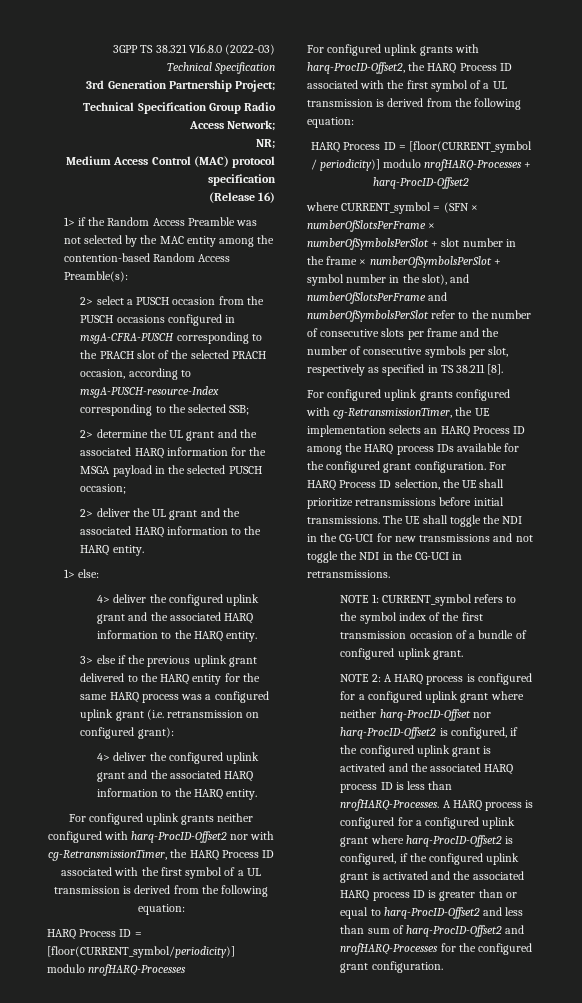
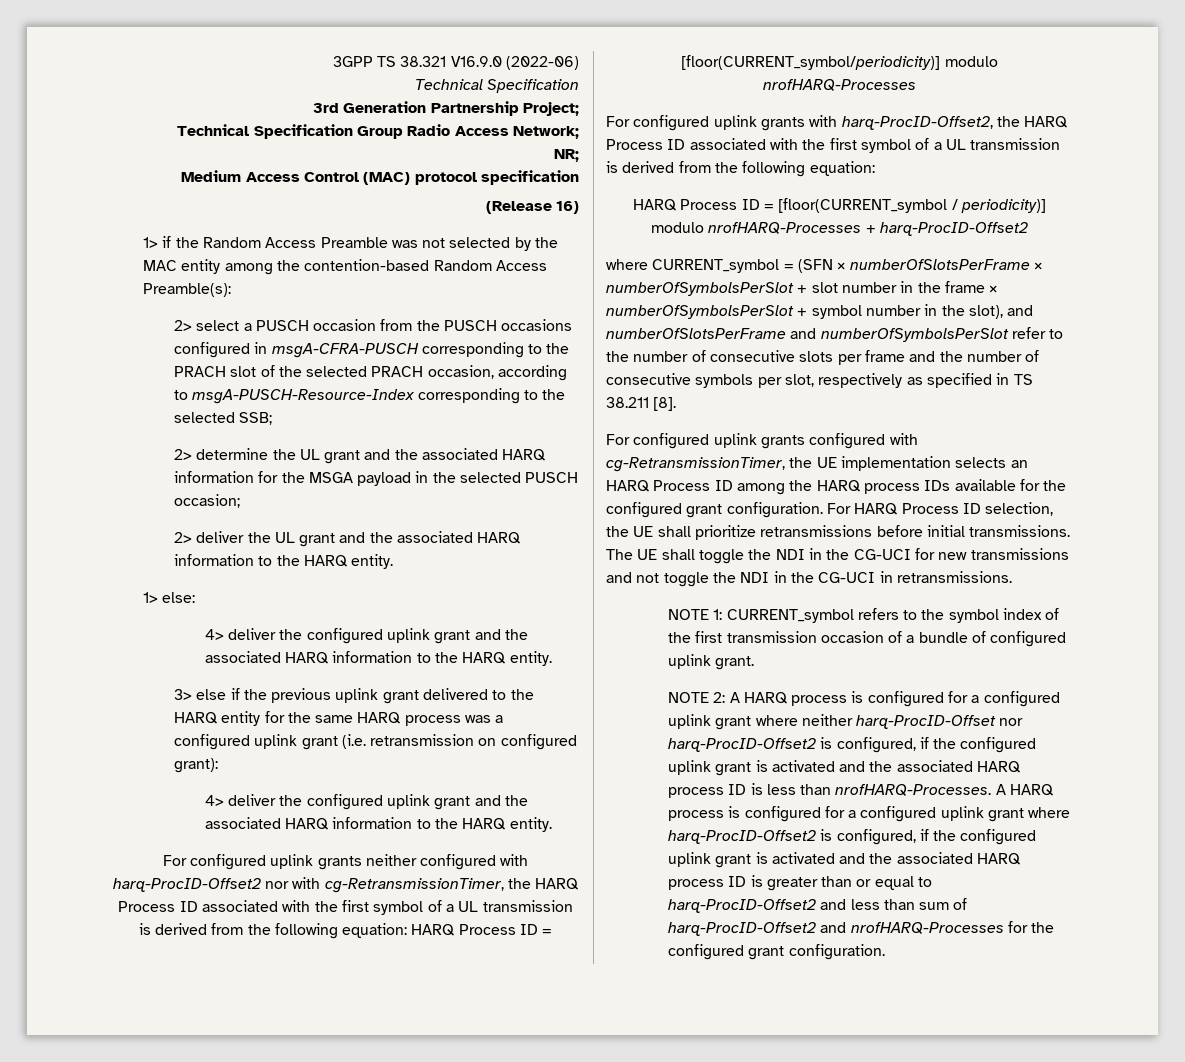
[188,44,275,55] V16.8.0 (2022-03) -> [450,56,579,70] V16.9.0 (2022-06)
[80,386,220,398] msgA-PUSCH-resource-Index -> [192,389,416,404] msgA-PUSCH-Resource-Index
(185, 909) // -> (408, 930) none

